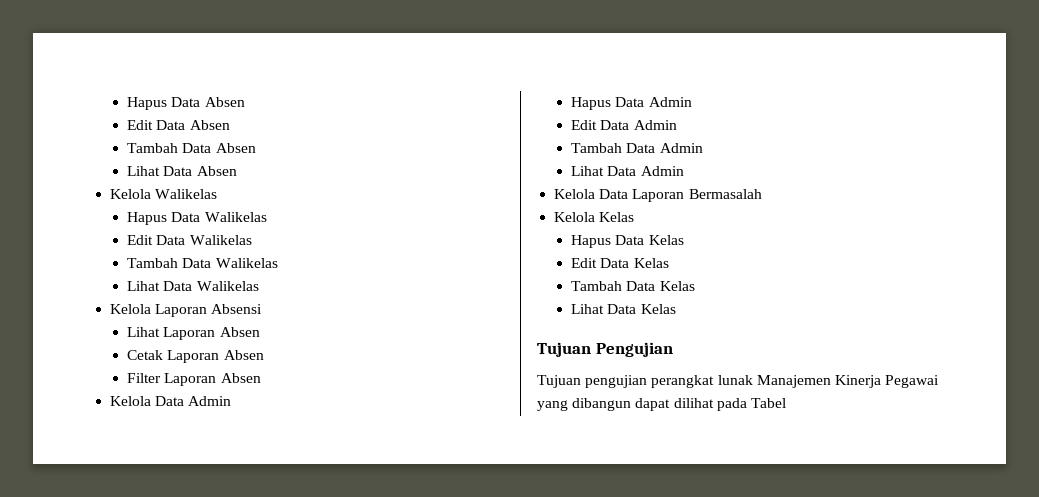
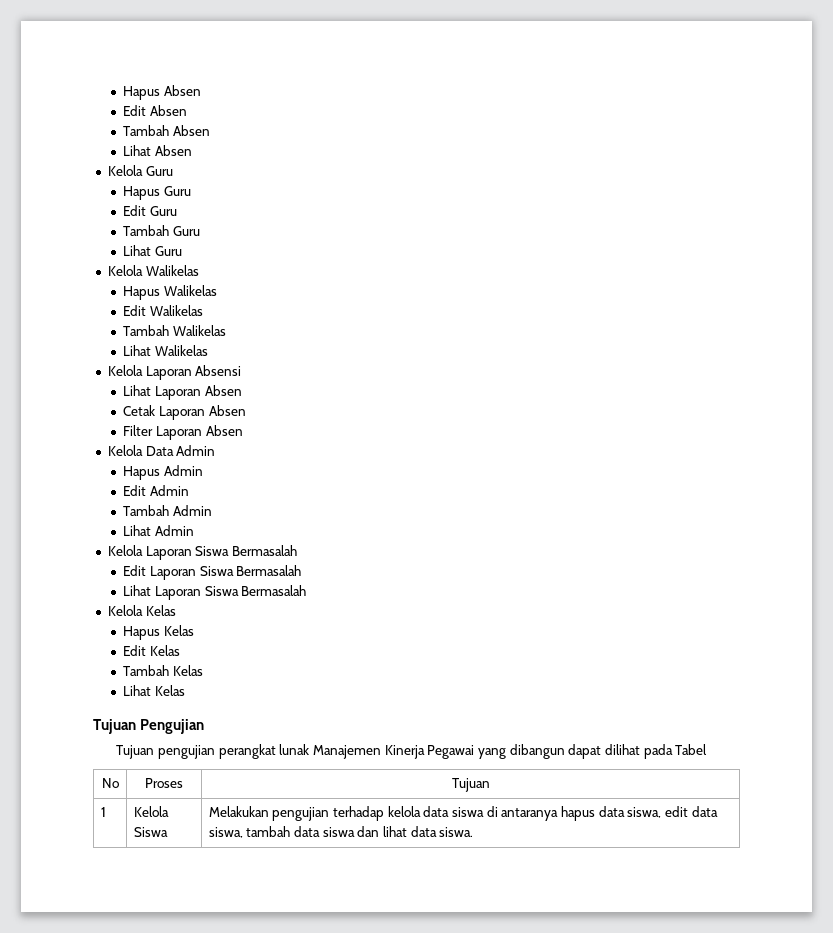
[127,97,201,110] Hapus Data -> [123,86,161,100] Hapus
[156,120,186,130] Data -> (147, 110) none
[182,143,212,153] Data -> (170, 130) none
[163,166,237,176] Data Absen -> [154,145,192,156] [107,165,173,176] [123,186,191,200] [123,205,177,216] [123,225,200,236] [123,245,182,256] Absen // Kelola Guru // Hapus Guru // Edit Guru // Tambah Guru // Lihat Guru
[171,212,201,222] Data -> (161, 293) none
[156,235,186,245] Data -> (147, 310) none
[182,258,212,268] Data -> (170, 330) none
[163,281,193,291] Data -> (152, 350) none
[615,97,645,107] Data -> (161, 473) none
[600,120,630,130] Data -> (147, 490) none
[626,143,656,153] Data -> (170, 510) none
[607,166,637,176] Data -> (152, 530) none
[599,189,685,202] Data Laporan -> [145,545,297,560] [123,565,302,580] [123,585,239,600] Laporan Siswa Bermasalah // Edit Laporan Siswa Bermasalah // Lihat Laporan Siswa
[615,235,645,245] Data -> (161, 633) none
[600,258,630,268] Data -> (147, 650) none
[626,281,656,291] Data -> (170, 670) none
[607,304,637,314] Data -> (152, 690) none
(786, 403) none -> [101,778,119,788] [145,778,183,788] [451,778,490,792] [100,807,106,817] [133,806,169,817] [133,827,168,837] [208,806,718,821] [208,826,474,838] // No | Proses | Tujuan // 1 | Kelola Siswa | Melakukan pengujian terhadap kelola data siswa di antaranya hapus data siswa, edit data siswa, tambah data siswa dan lihat data siswa.

